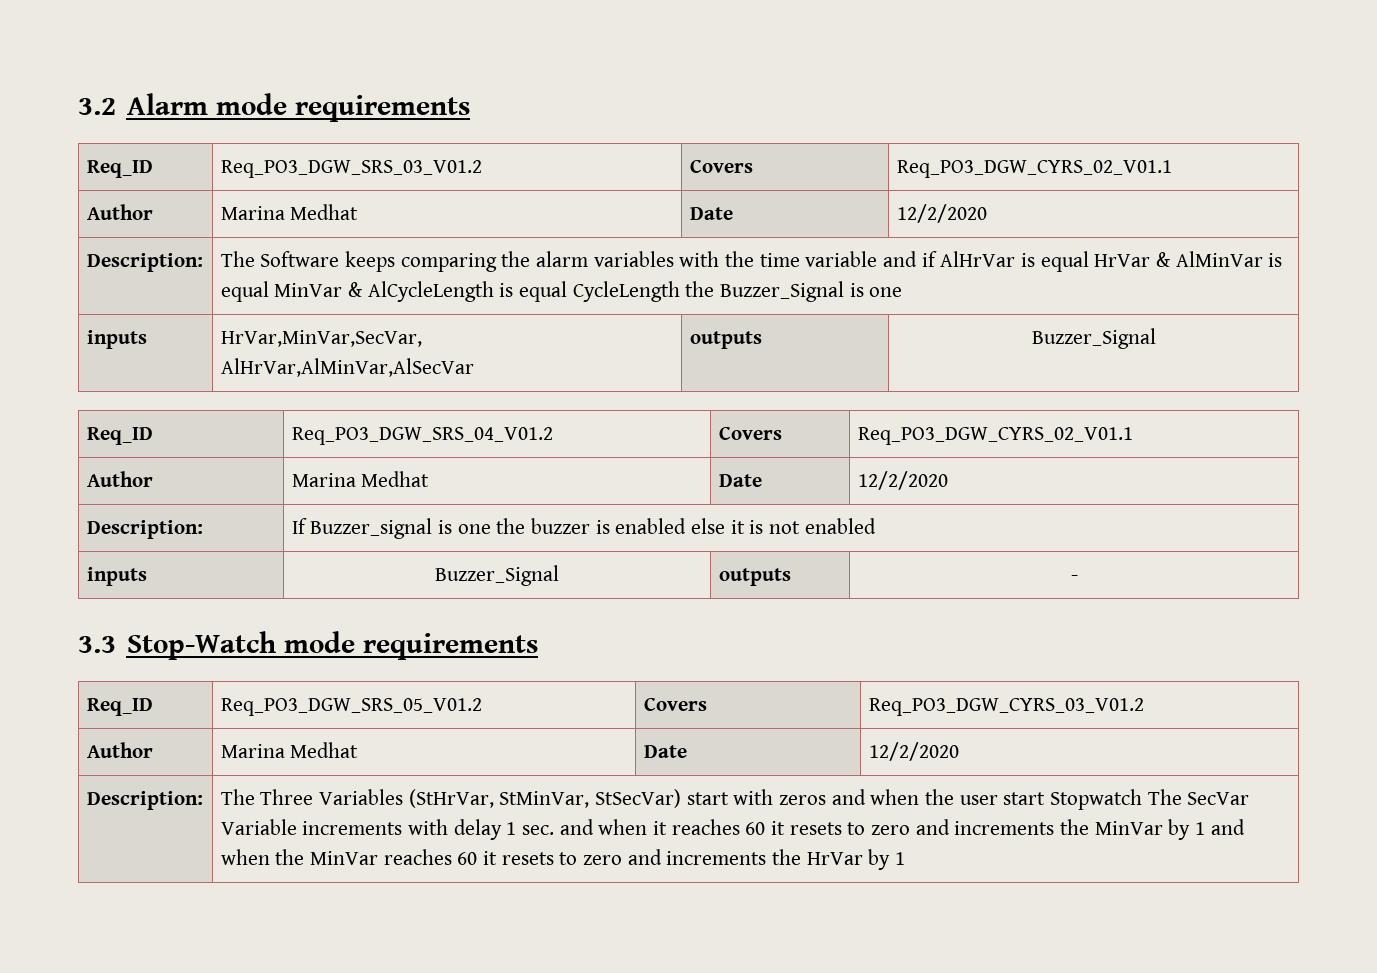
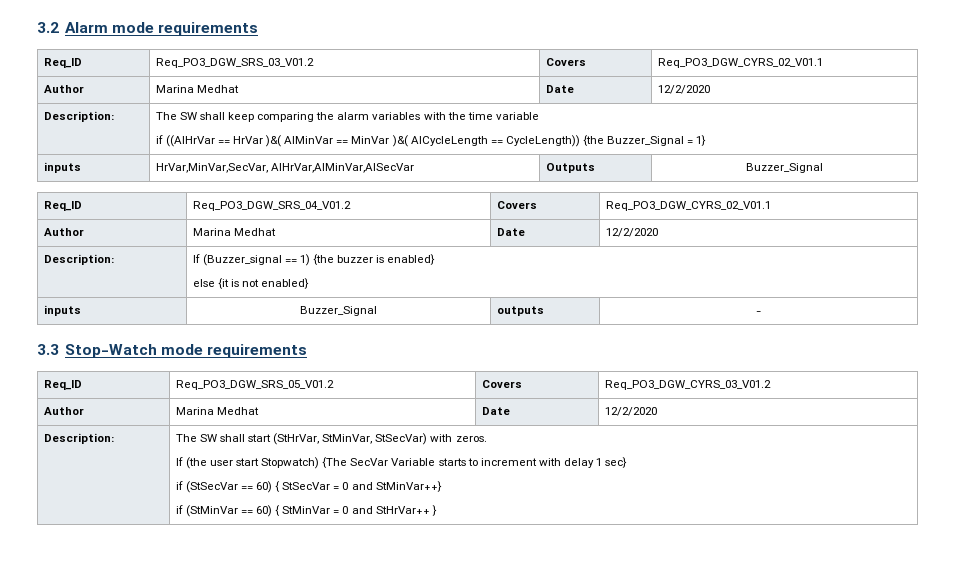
[260,251,396,272] Software keeps -> [179,112,255,122] SW shall keep
[883,251,1283,272] [220,281,903,302] and if AlHrVar is equal HrVar & AlMinVar is equal MinVar & AlCycleLength is equal CycleLength the Buzzer_Signal is one -> [155,135,707,147] // if ((AlHrVar == HrVar )&( AlMinVar == MinVar )&( AlCycleLength == CycleLength)) {the Buzzer_Signal = 1}
[689,331,762,349] outputs -> [545,163,595,173] Outputs
[310,518,745,539] Buzzer_signal is one the buzzer is enabled else it -> [202,254,436,266] [192,278,229,289] (Buzzer_signal == 1) {the buzzer is enabled} // else {it
[804,518,876,534] enabled -> [261,278,310,289] enabled}
[260,789,1250,810] [220,819,1245,840] [220,849,906,870] Three Variables (StHrVar, StMinVar, StSecVar) start with zeros and when the user start Stopwatch The SecVar Variable increments with delay 1 sec. and when it reaches 60 it resets to zero and increments the MinVar by 1 and when the MinVar reaches 60 it resets to zero and increments the HrVar by 1 -> [199,433,487,445] [175,457,628,469] [175,481,442,493] [175,505,437,517] SW shall start (StHrVar, StMinVar, StSecVar) with zeros. // If (the user start Stopwatch) {The SecVar Variable starts to increment with delay 1 sec} // if (StSecVar == 60) { StSecVar = 0 and StMinVar++} // if (StMinVar == 60) { StMinVar = 0 and StHrVar++ }

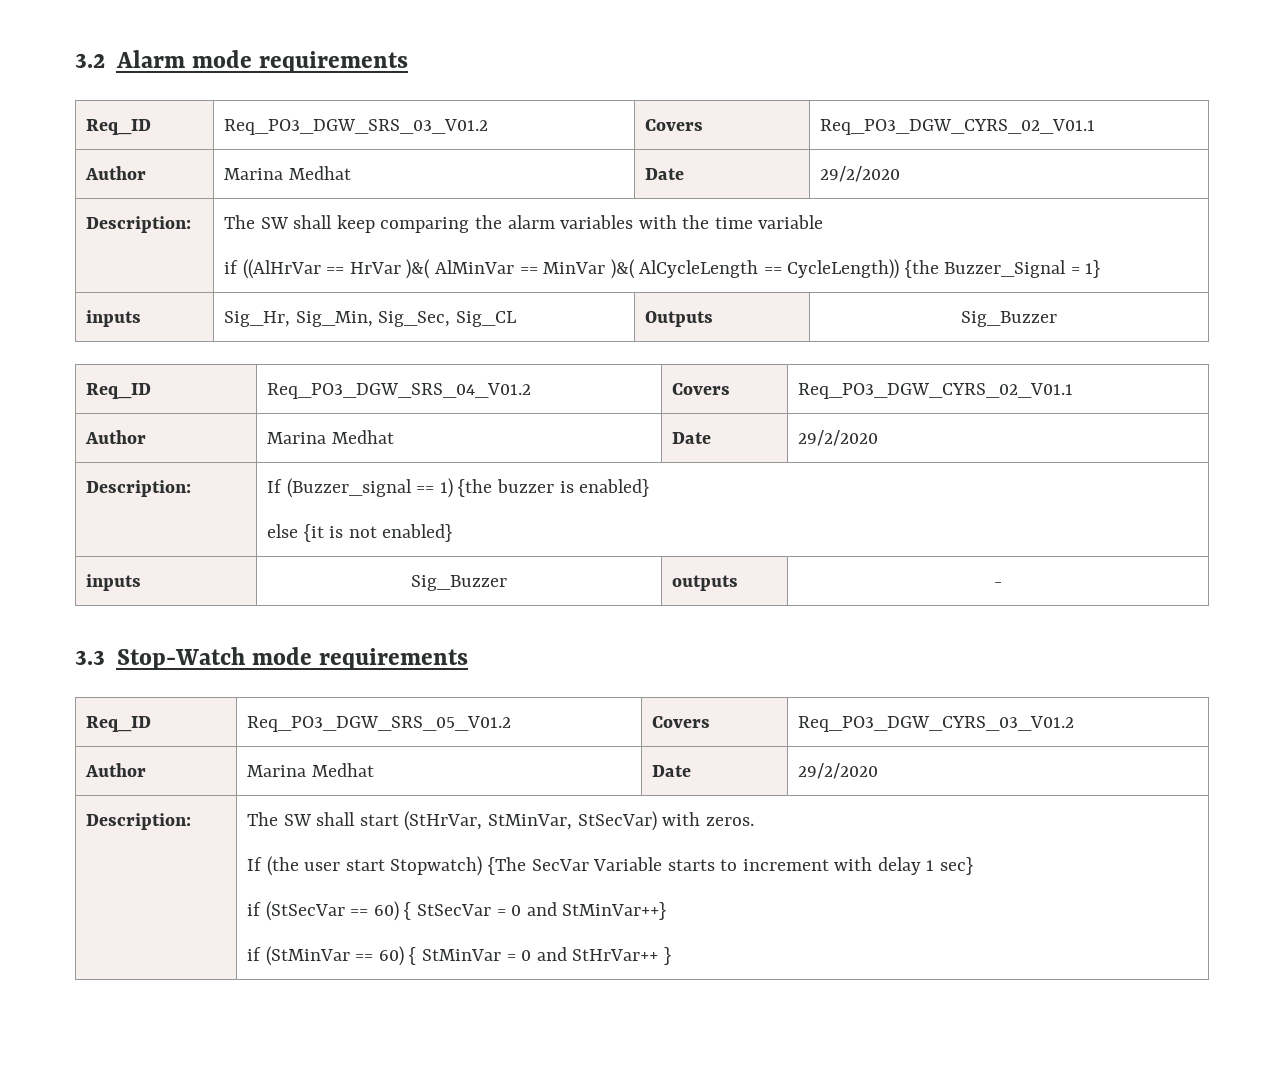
[657,85,710,94] 12/2/2020 -> [820,166,901,182] 29/2/2020
[155,163,414,173] HrVar,MinVar,SecVar, AlHrVar,AlMinVar,AlSecVar -> [224,311,516,327] Sig_Hr, Sig_Min, Sig_Sec, Sig_CL
[746,163,823,173] Buzzer_Signal -> [961,311,1057,327] Sig_Buzzer
[605,228,658,237] 12/2/2020 -> [798,430,879,446] 29/2/2020
[300,306,377,316] Buzzer_Signal -> [410,575,507,591] Sig_Buzzer
[604,407,657,416] 12/2/2020 -> [798,763,879,779] 29/2/2020

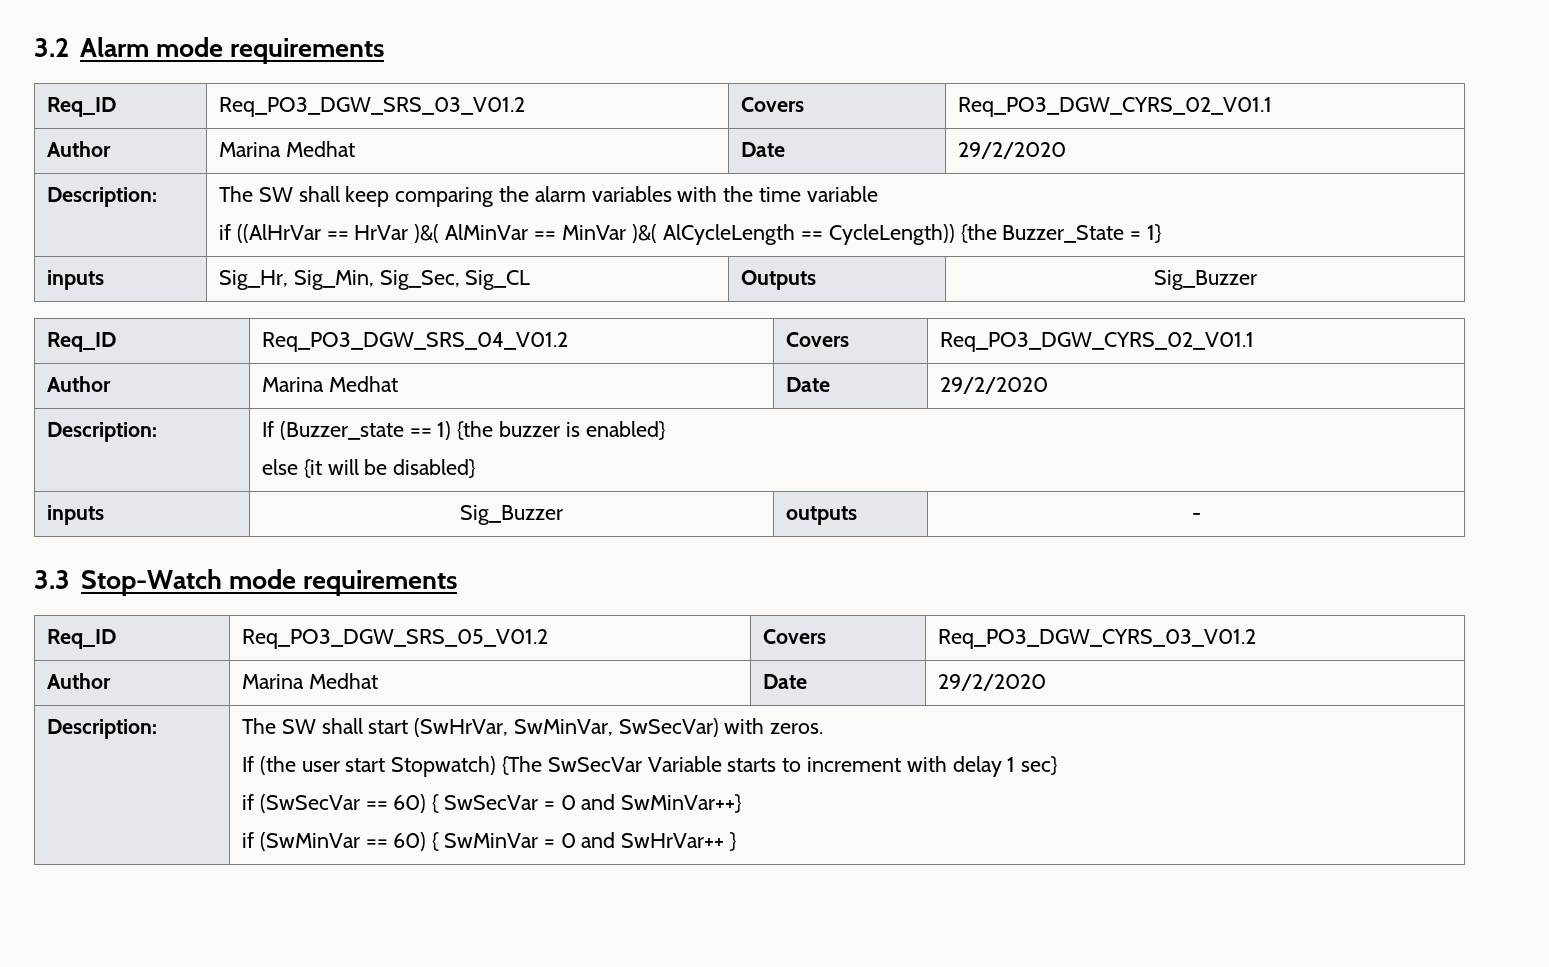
[944,260,1067,278] Buzzer_Signal -> [1002,225,1125,243] Buzzer_State
[286,478,412,498] (Buzzer_signal -> [279,421,404,440] (Buzzer_state
[329,524,453,542] is not enabled} -> [327,459,477,478] will be disabled}
[404,811,657,831] (StHrVar, StMinVar, StSecVar) -> [414,718,719,737] (SwHrVar, SwMinVar, SwSecVar)
[531,859,589,871] SecVar -> [547,757,642,772] SwSecVar
[265,901,667,921] [247,946,659,966] (StSecVar == 60) { StSecVar = 0 and StMinVar++} // if (StMinVar == 60) { StMinVar = 0 and StHrVar++ -> [259,794,743,813] [241,832,725,851] (SwSecVar == 60) { SwSecVar = 0 and SwMinVar++} // if (SwMinVar == 60) { SwMinVar = 0 and SwHrVar++

